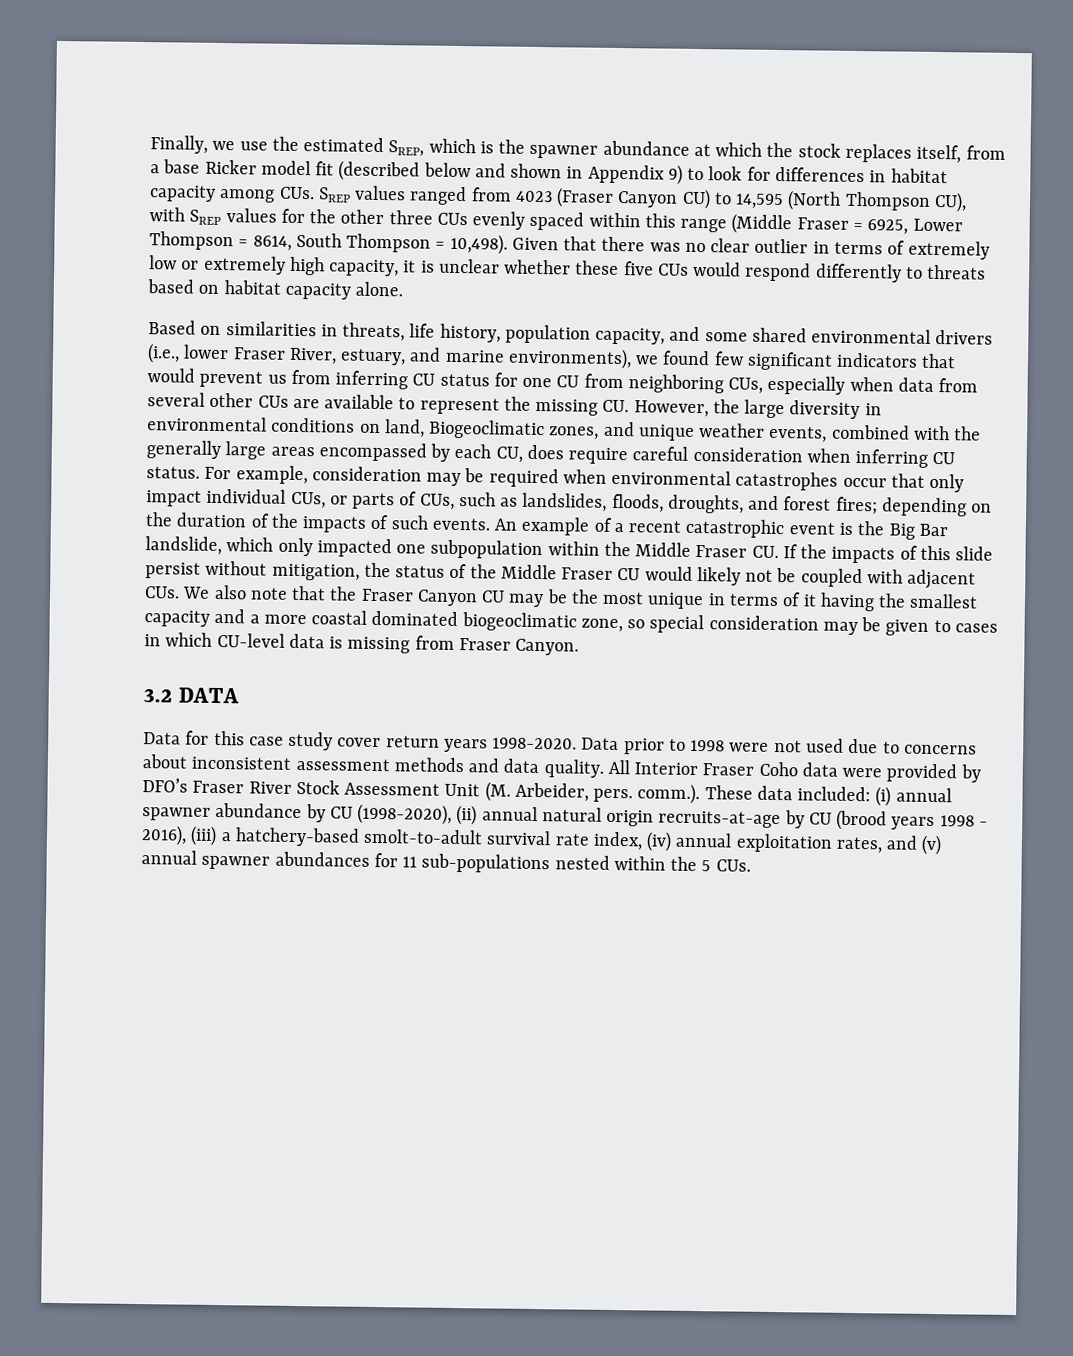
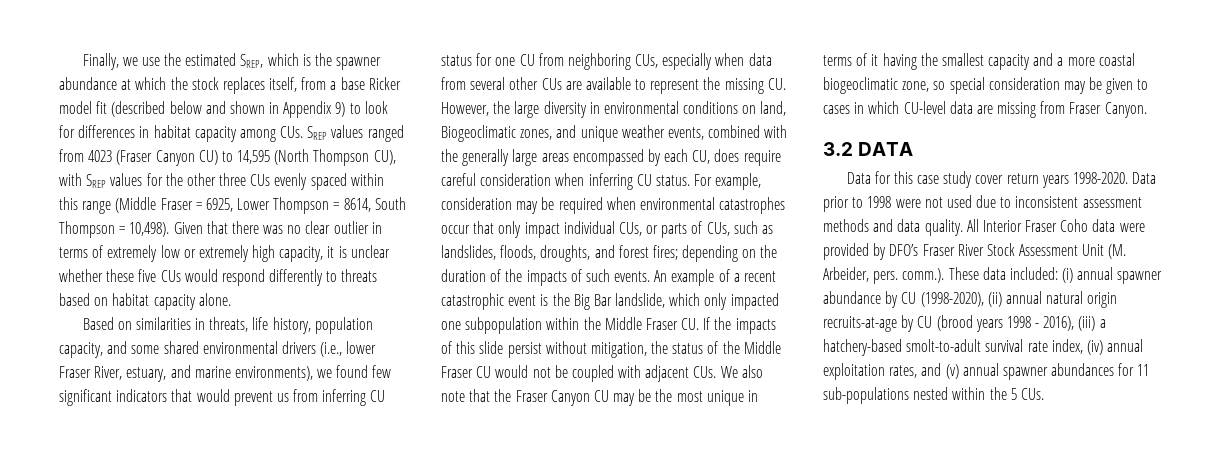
[696,567,741,586] likely -> (529, 371) none
[371,610,459,627] dominated -> (1135, 59) none
[329,636,344,649] is -> [976,105,993,114] are
[903,744,977,755] [142,754,188,769] concerns about -> (1012, 202) none

